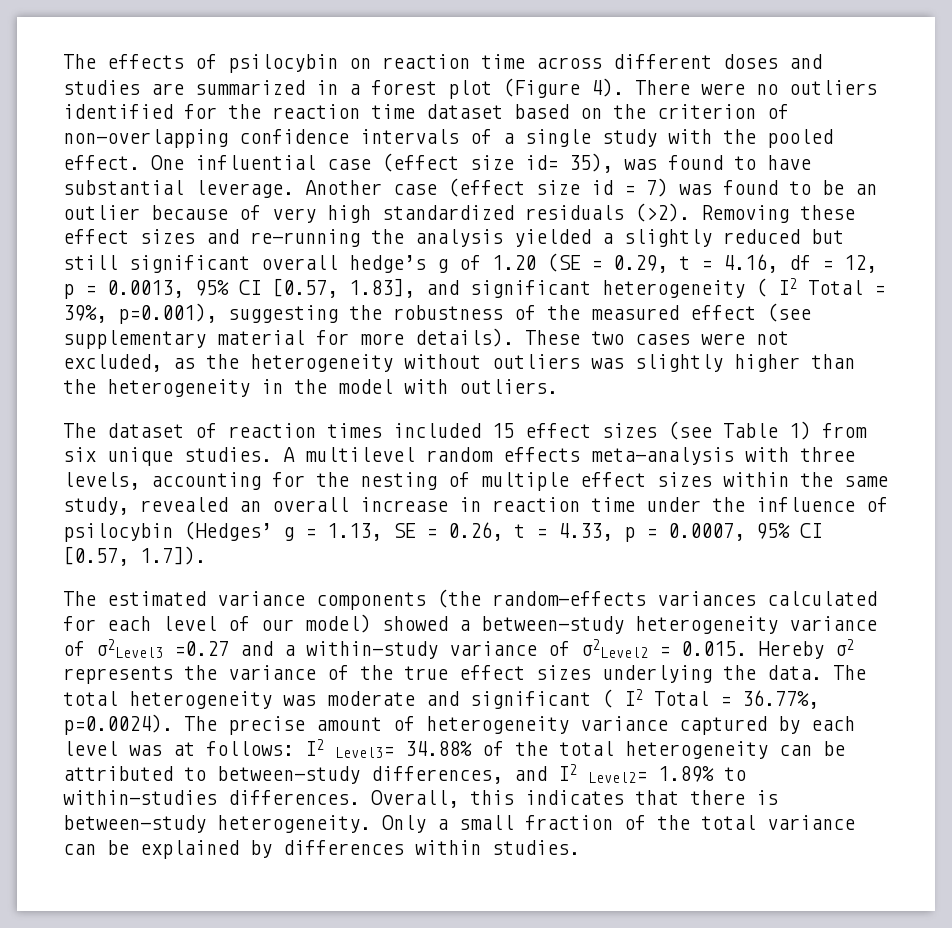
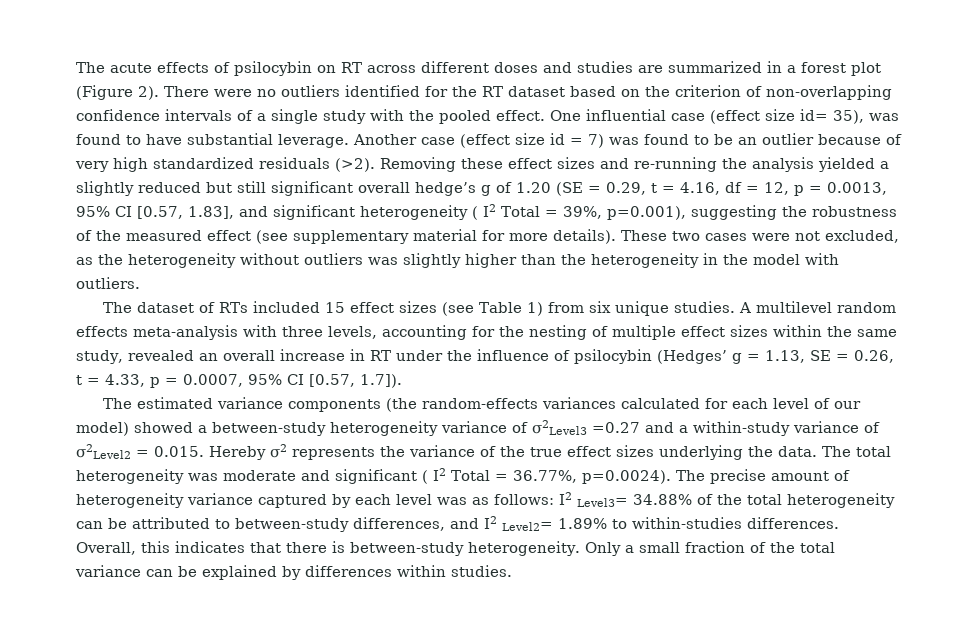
[63,54,96,69] The -> [76,62,152,73] The acute
[382,54,525,69] reaction time -> [341,62,362,73] RT
[591,78,624,97] 4). -> [138,86,159,100] 2).
[272,104,415,119] reaction time -> [482,86,503,97] RT
[228,423,382,438] reaction times -> [219,302,249,313] RTs
[492,497,635,512] reaction time -> [369,350,391,361] RT
[173,742,195,756] at -> [472,497,489,505] as

